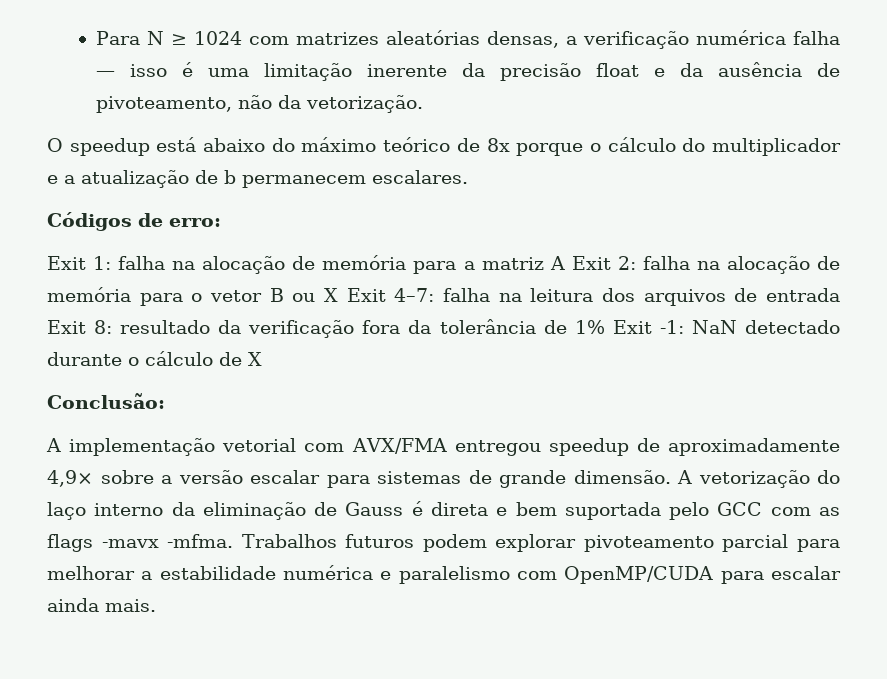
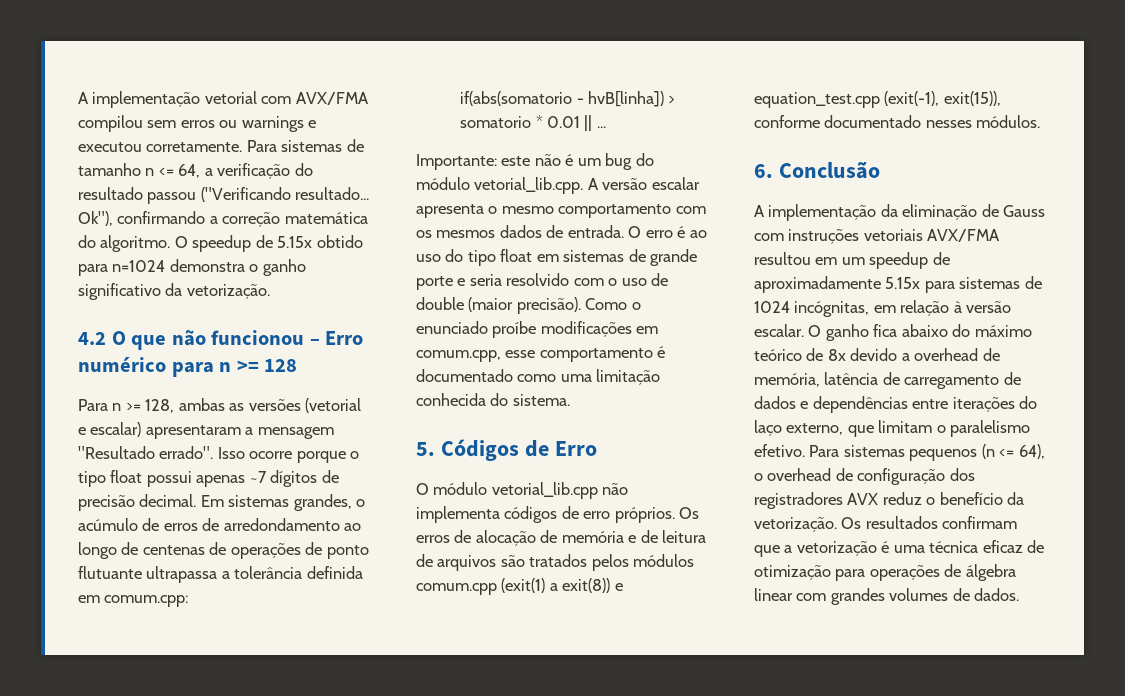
[96,30,841,49] [96,62,840,81] [96,95,424,113] [47,137,197,156] Para N ≥ 1024 com matrizes aleatórias densas, a verificação numérica falha — isso é uma limitação inerente da precisão float e da ausência de pivoteamento, não da vetorização. // O speedup está -> [78,91,369,108] [78,115,317,132] [78,139,364,152] [78,163,313,179] [78,187,370,204] [78,211,368,227] [78,235,363,252] [78,259,306,276] [78,283,270,300] [78,330,364,350] [78,357,298,377] [78,398,362,413] [78,422,334,439] [78,446,360,463] [78,470,339,487] [78,494,366,511] [78,518,362,531] [78,542,369,559] [78,566,363,583] [78,595,189,607] [460,91,676,107] [460,115,606,131] [416,153,654,170] [416,177,700,194] [416,204,706,218] [416,225,707,238] [416,249,698,266] [416,273,669,290] [416,297,641,314] [416,321,659,338] [416,346,666,362] [416,369,661,385] [416,393,570,406] [416,439,597,461] [416,482,629,499] [416,506,700,523] [416,530,707,546] [416,554,695,571] [416,578,623,595] [754,91,1001,108] [754,115,1041,128] [754,161,880,179] [754,204,1046,221] [754,229,1001,244] [754,252,950,269] [754,276,1042,293] [754,300,1012,317] [754,324,898,341] A implementação vetorial com AVX/FMA compilou sem erros ou warnings e executou corretamente. Para sistemas de tamanho n <= 64, a verificação do resultado passou ("Verificando resultado... Ok"), confirmando a correção matemática do algoritmo. O speedup de 5.15x obtido para n=1024 demonstra o ganho significativo da vetorização. // 4.2 O que não funcionou – Erro numérico para n >= 128 // Para n >= 128, ambas as versões (vetorial e escalar) apresentaram a mensagem "Resultado errado". Isso ocorre porque o tipo float possui apenas ~7 dígitos de precisão decimal. Em sistemas grandes, o acúmulo de erros de arredondamento ao longo de centenas de operações de ponto flutuante ultrapassa a tolerância definida em comum.cpp: // if(abs(somatorio - hvB[linha]) > somatorio * 0.01 || ... // Importante: este não é um bug do módulo vetorial_lib.cpp. A versão escalar apresenta o mesmo comportamento com os mesmos dados de entrada. O erro é ao uso do tipo float em sistemas de grande porte e seria resolvido com o uso de double (maior precisão). Como o enunciado proíbe modificações em comum.cpp, esse comportamento é documentado como uma limitação conhecida do sistema. // 5. Códigos de Erro // O módulo vetorial_lib.cpp não implementa códigos de erro próprios. Os erros de alocação de memória e de leitura de arquivos são tratados pelos módulos comum.cpp (exit(1) a exit(8)) e equation_test.cpp (exit(-1), exit(15)), conforme documentado nesses módulos. // 6. Conclusão // A implementação da eliminação de Gauss com instruções vetoriais AVX/FMA resultou em um speedup de aproximadamente 5.15x para sistemas de 1024 incógnitas, em relação à versão escalar. O ganho fica
[516,137,842,156] [47,170,468,188] [47,212,221,231] [47,255,840,274] [47,287,840,306] [47,319,841,338] [47,351,262,366] [47,393,165,409] [46,438,840,456] [47,470,840,488] [47,501,841,520] [47,534,840,552] [47,565,841,584] [47,598,156,612] porque o cálculo do multiplicador e a atualização de b permanecem escalares. // Códigos de erro: // Exit 1: falha na alocação de memória para a matriz A Exit 2: falha na alocação de memória para o vetor B ou X Exit 4–7: falha na leitura dos arquivos de entrada Exit 8: resultado da verificação fora da tolerância de 1% Exit -1: NaN detectado durante o cálculo de X // Conclusão: // A implementação vetorial com AVX/FMA entregou speedup de aproximadamente 4,9× sobre a versão escalar para sistemas de grande dimensão. A vetorização do laço interno da eliminação de Gauss é direta e bem suportada pelo GCC com as flags -mavx -mfma. Trabalhos futuros podem explorar pivoteamento parcial para melhorar a estabilidade numérica e paralelismo com OpenMP/CUDA para escalar ainda mais. -> [850,348,1000,361] [754,372,1021,389] [754,396,1038,413] [754,420,1031,437] [754,444,1045,461] [754,468,975,485] [754,492,1025,509] [754,516,1018,532] [754,540,1045,557] [754,564,1016,581] [754,588,1020,605] devido a overhead de memória, latência de carregamento de dados e dependências entre iterações do laço externo, que limitam o paralelismo efetivo. Para sistemas pequenos (n <= 64), o overhead de configuração dos registradores AVX reduz o benefício da vetorização. Os resultados confirmam que a vetorização é uma técnica eficaz de otimização para operações de álgebra linear com grandes volumes de dados.

